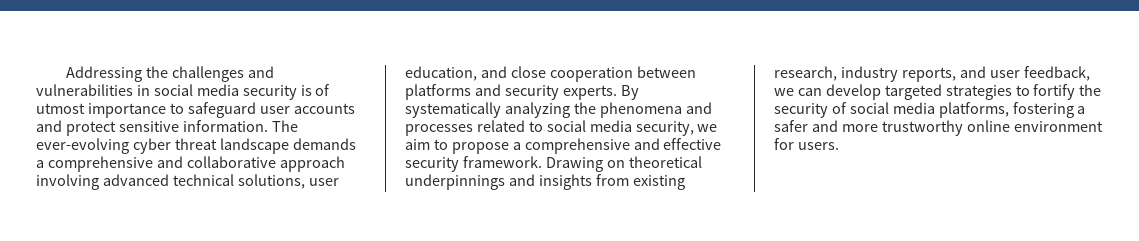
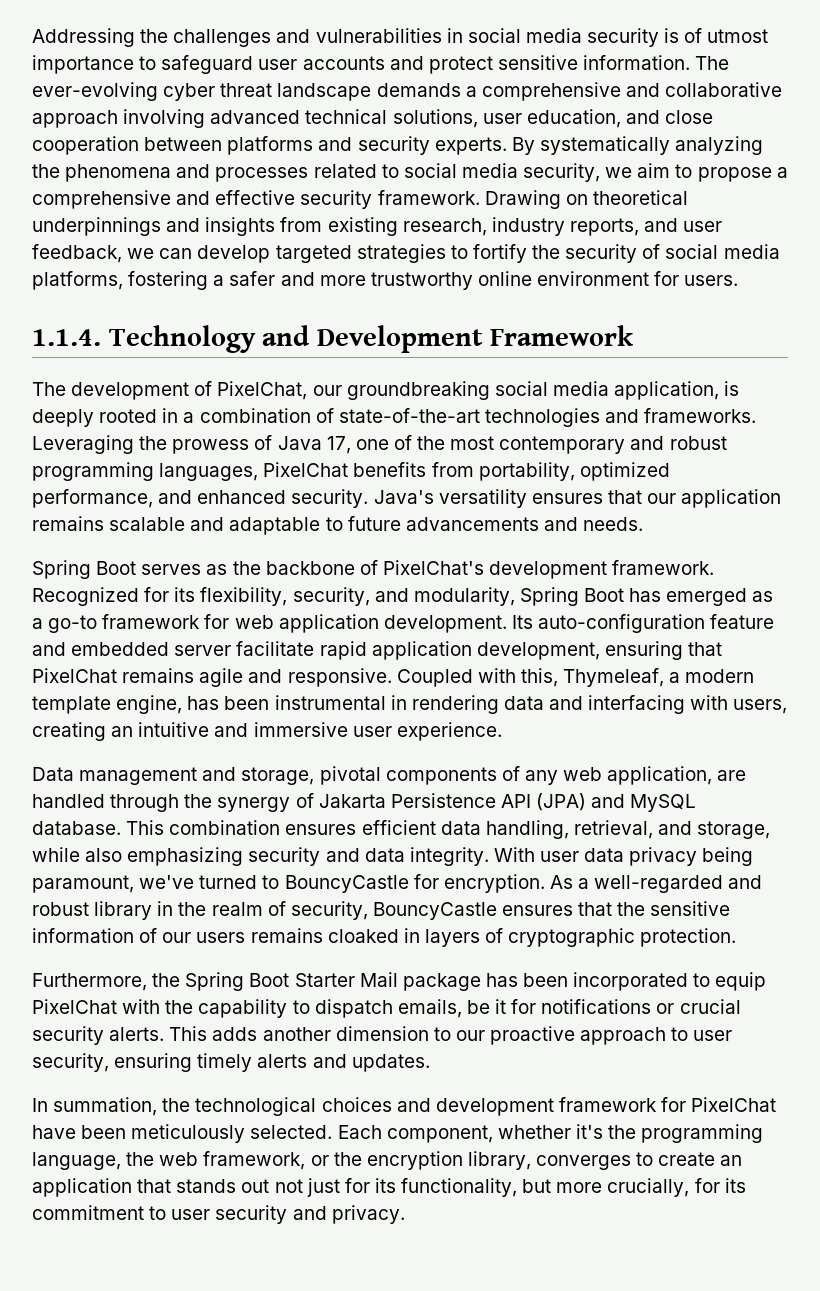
(839, 146) none -> [32,325,635,353] [32,381,740,400] [32,408,757,427] [32,435,727,454] [32,462,670,481] [32,489,782,508] [32,516,644,535] [32,560,715,579] [32,587,774,606] [32,614,775,633] [32,641,723,660] [32,668,755,687] [32,695,788,714] [32,722,502,741] [32,766,747,785] [32,793,697,812] [32,820,771,839] [32,847,754,866] [32,874,763,893] [32,901,731,920] [32,928,737,947] [32,972,767,991] [32,999,741,1018] [32,1026,733,1045] [32,1053,430,1072] [32,1097,777,1116] [32,1124,764,1143] [32,1151,743,1170] [32,1178,746,1197] [32,1205,405,1224] // 1.1.4. Technology and Development Framework // The development of PixelChat, our groundbreaking social media application, is deeply rooted in a combination of state-of-the-art technologies and frameworks. Leveraging the prowess of Java 17, one of the most contemporary and robust programming languages, PixelChat benefits from portability, optimized performance, and enhanced security. Java's versatility ensures that our application remains scalable and adaptable to future advancements and needs. // Spring Boot serves as the backbone of PixelChat's development framework. Recognized for its flexibility, security, and modularity, Spring Boot has emerged as a go-to framework for web application development. Its auto-configuration feature and embedded server facilitate rapid application development, ensuring that PixelChat remains agile and responsive. Coupled with this, Thymeleaf, a modern template engine, has been instrumental in rendering data and interfacing with users, creating an intuitive and immersive user experience. // Data management and storage, pivotal components of any web application, are handled through the synergy of Jakarta Persistence API (JPA) and MySQL database. This combination ensures efficient data handling, retrieval, and storage, while also emphasizing security and data integrity. With user data privacy being paramount, we've turned to BouncyCastle for encryption. As a well-regarded and robust library in the realm of security, BouncyCastle ensures that the sensitive information of our users remains cloaked in layers of cryptographic protection. // Furthermore, the Spring Boot Starter Mail package has been incorporated to equip PixelChat with the capability to dispatch emails, be it for notifications or crucial security alerts. This adds another dimension to our proactive approach to user security, ensuring timely alerts and updates. // In summation, the technological choices and development framework for PixelChat have been meticulously selected. Each component, whether it's the programming language, the web framework, or the encryption library, converges to create an application that stands out not just for its functionality, but more crucially, for its commitment to user security and privacy.

